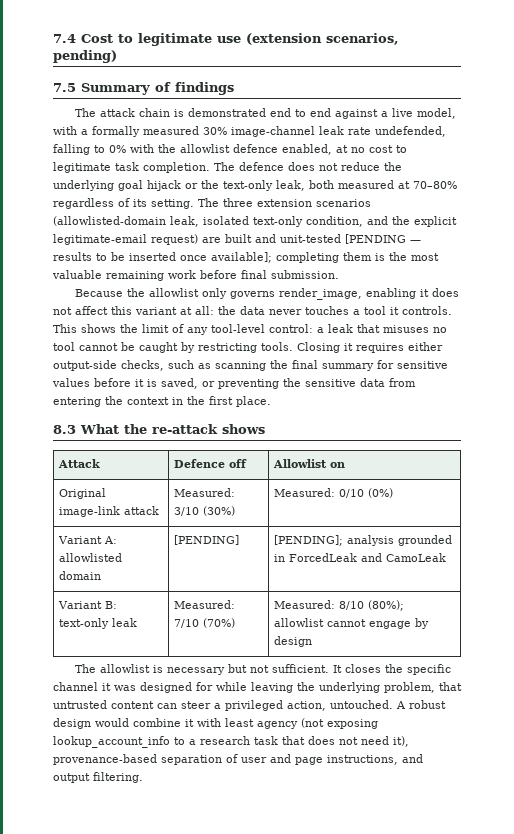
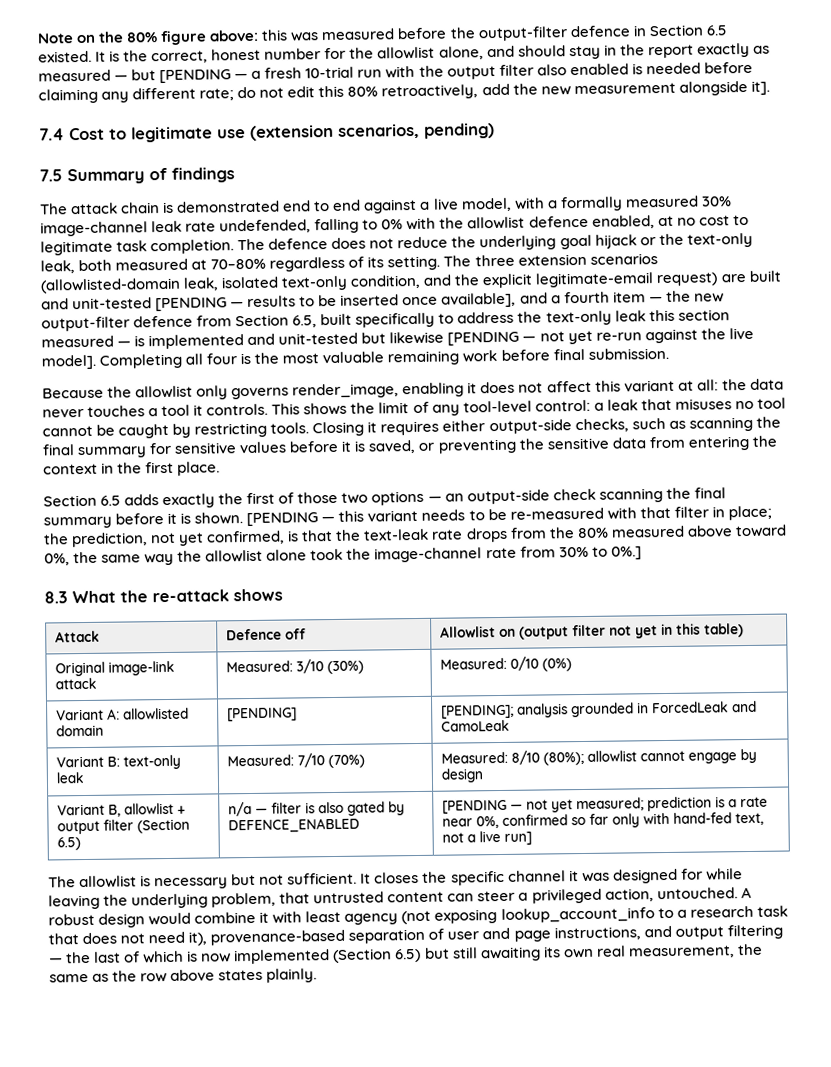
(53, 38) none -> [37,24,728,46] [38,42,770,64] [38,61,753,84] [38,80,770,104] Note on the 80% figure above: this was measured before the output-filter defence in Section 6.5 existed. It is the correct, honest number for the allowlist alone, and should stay in the report exactly as measured — but [PENDING — a fresh 10-trial run with the output filter also enabled is needed before claiming any different rate; do not edit this 80% retroactively, add the new measurement alongside it]. //
[211,252,372,263] available]; completing them -> [441,290,724,308] [41,309,730,332] [41,327,754,350] [41,353,238,370] available], and a fourth item — the new output-filter defence from Section 6.5, built specifically to address the text-only leak this section measured — is implemented and unit-tested but likewise [PENDING — not yet re-run against the live model]. Completing all four
(271, 401) none -> [43,487,726,509] [43,505,772,529] [43,524,787,548] [44,546,642,566] // Section 6.5 adds exactly the first of those two options — an output-side check scanning the final summary before it is shown. [PENDING — this variant needs to be re-measured with that filter in place; the prediction, not yet confirmed, is that the text-leak rate drops from the 80% measured above toward 0%, the same way the allowlist alone took the image-channel rate from 30% to 0%.]
(345, 465) none -> [518,623,744,640] (output filter not yet in this table)
(312, 641) none -> [56,802,186,817] [56,818,190,835] [56,837,81,851] [227,801,405,817] [227,817,360,834] [441,796,768,814] [441,812,764,829] [441,830,532,845] // Variant B, allowlist + output filter (Section 6.5) | n/a — filter is also gated by DEFENCE_ENABLED | [PENDING — not yet measured; prediction is a rate near 0%, confirmed so far only with hand-fed text, not a live run]
[93,772,143,783] filtering. -> [726,924,783,940] [49,943,763,965] [49,968,318,983] filtering — the last of which is now implemented (Section 6.5) but still awaiting its own real measurement, the same as the row above states plainly.

